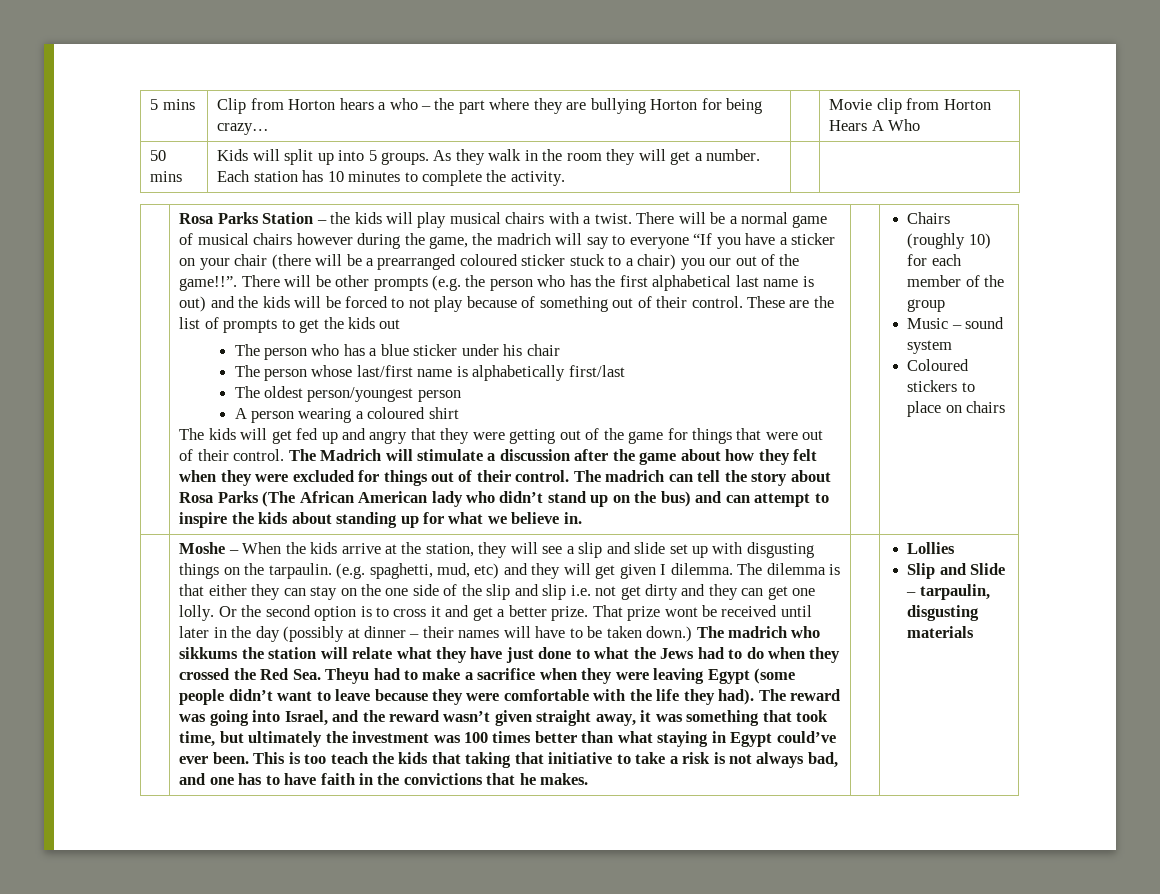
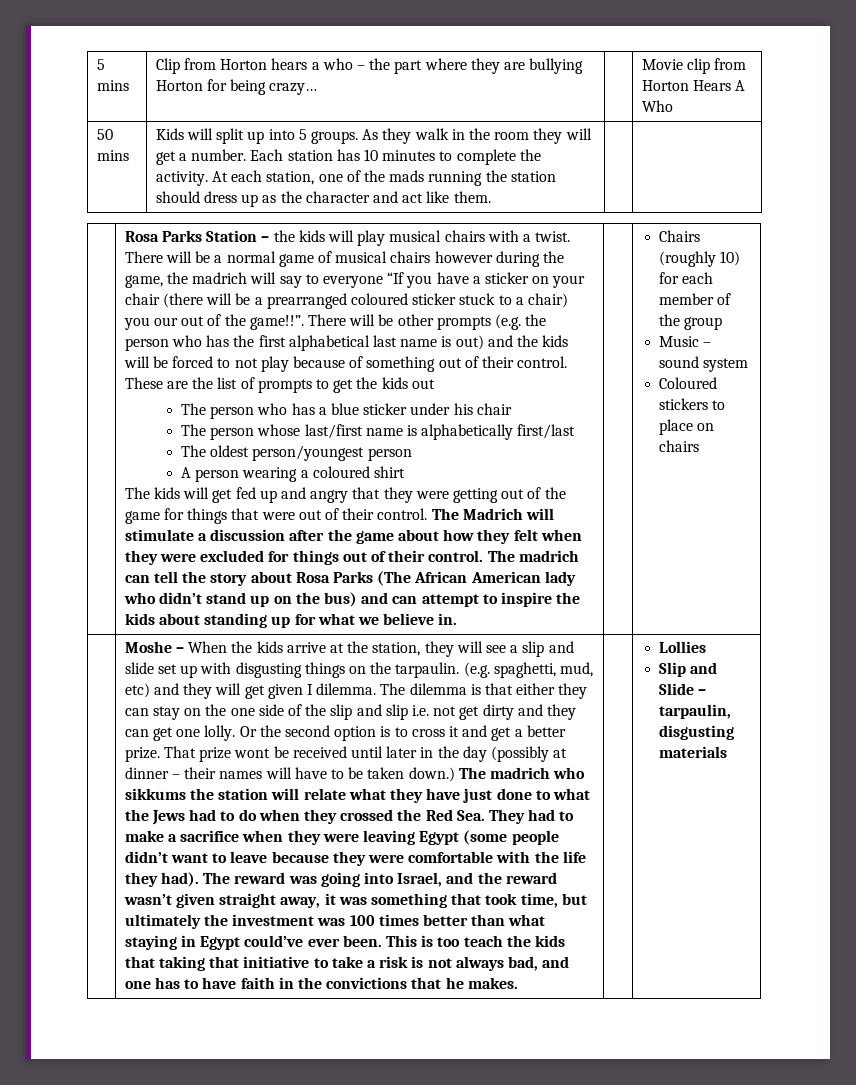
(565, 178) none -> [212,170,556,186] [155,191,491,207] At each station, one of the mads running the station should dress up as the character and act like them.
[325,668,370,684] Theyu -> [488,809,525,824] They

